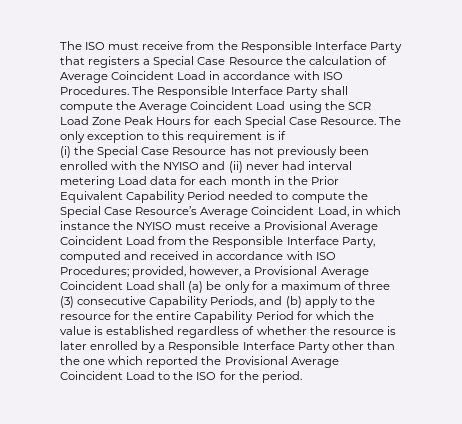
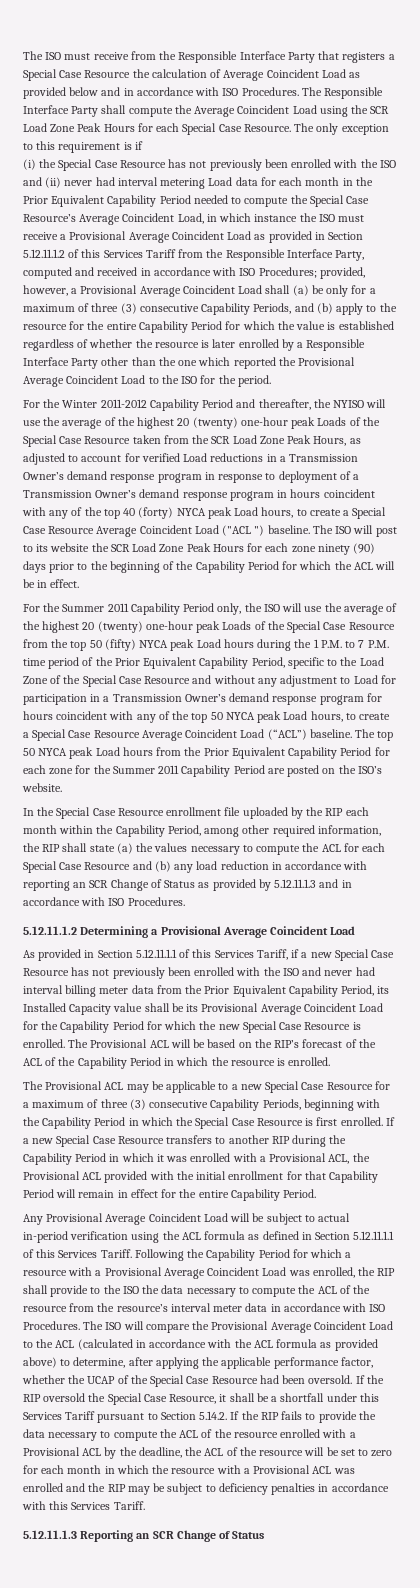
(207, 75) none -> [349,72,361,78] [23,87,121,99] as provided below and
[163,162,200,170] NYISO -> [379,160,396,168] ISO
[136,222,173,230] NYISO -> [318,214,335,222] ISO
(156, 240) none -> [254,231,364,243] [23,249,176,258] as provided in Section 5.12.11.1.2 of this Services Tariff
(302, 377) none -> [23,399,387,411] [23,417,380,429] [23,435,361,447] [23,453,359,465] [23,471,360,483] [23,489,375,501] [22,507,387,519] [23,525,397,537] [23,543,376,555] [23,561,396,573] [23,579,80,588] [23,603,398,615] [23,621,395,633] [23,639,389,651] [23,657,384,669] [23,675,396,687] [23,693,382,705] [23,711,391,723] [23,729,394,741] [23,747,390,759] [23,765,382,777] [22,783,62,792] [23,807,369,819] [23,825,381,837] [23,843,386,855] [23,861,368,873] [23,879,352,891] [23,897,185,906] [23,926,356,938] [23,949,395,961] [23,967,375,979] [23,985,390,997] [23,1003,384,1015] [23,1021,361,1033] [23,1039,376,1048] [23,1057,331,1069] [23,1081,390,1093] [23,1099,381,1111] [23,1117,395,1129] [23,1135,347,1147] [23,1153,370,1165] [23,1171,379,1183] [23,1189,317,1201] [23,1213,351,1225] [23,1231,395,1243] [23,1249,352,1261] [23,1267,396,1279] [23,1285,371,1297] [23,1303,386,1312] [23,1321,394,1333] [23,1339,378,1351] [23,1357,373,1369] [22,1375,384,1387] [23,1393,379,1405] [23,1411,376,1423] [23,1429,356,1441] [23,1447,393,1459] [23,1465,355,1474] [23,1483,389,1495] [22,1501,145,1510] [23,1530,265,1542] // For the Winter 2011-2012 Capability Period and thereafter, the NYISO will use the average of the highest 20 (twenty) one-hour peak Loads of the Special Case Resource taken from the SCR Load Zone Peak Hours, as adjusted to account for verified Load reductions in a Transmission Owner’s demand response program in response to deployment of a Transmission Owner’s demand response program in hours coincident with any of the top 40 (forty) NYCA peak Load hours, to create a Special Case Resource Average Coincident Load ("ACL ") baseline. The ISO will post to its website the SCR Load Zone Peak Hours for each zone ninety (90) days prior to the beginning of the Capability Period for which the ACL will be in effect. // For the Summer 2011 Capability Period only, the ISO will use the average of the highest 20 (twenty) one-hour peak Loads of the Special Case Resource from the top 50 (fifty) NYCA peak Load hours during the 1 P.M. to 7 P.M. time period of the Prior Equivalent Capability Period, specific to the Load Zone of the Special Case Resource and without any adjustment to Load for participation in a Transmission Owner’s demand response program for hours coincident with any of the top 50 NYCA peak Load hours, to create a Special Case Resource Average Coincident Load (“ACL”) baseline. The top 50 NYCA peak Load hours from the Prior Equivalent Capability Period for each zone for the Summer 2011 Capability Period are posted on the ISO’s website. // In the Special Case Resource enrollment file uploaded by the RIP each month within the Capability Period, among other required information, the RIP shall state (a) the values necessary to compute the ACL for each Special Case Resource and (b) any load reduction in accordance with reporting an SCR Change of Status as provided by 5.12.11.1.3 and in accordance with ISO Procedures. // 5.12.11.1.2 Determining a Provisional Average Coincident Load // As provided in Section 5.12.11.1.1 of this Services Tariff, if a new Special Case Resource has not previously been enrolled with the ISO and never had interval billing meter data from the Prior Equivalent Capability Period, its Installed Capacity value shall be its Provisional Average Coincident Load for the Capability Period for which the new Special Case Resource is enrolled. The Provisional ACL will be based on the RIP’s forecast of the ACL of the Capability Period in which the resource is enrolled. // The Provisional ACL may be applicable to a new Special Case Resource for a maximum of three (3) consecutive Capability Periods, beginning with the Capability Period in which the Special Case Resource is first enrolled. If a new Special Case Resource transfers to another RIP during the Capability Period in which it was enrolled with a Provisional ACL, the Provisional ACL provided with the initial enrollment for that Capability Period will remain in effect for the entire Capability Period. // Any Provisional Average Coincident Load will be subject to actual in-period verification using the ACL formula as defined in Section 5.12.11.1.1 of this Services Tariff. Following the Capability Period for which a resource with a Provisional Average Coincident Load was enrolled, the RIP shall provide to the ISO the data necessary to compute the ACL of the resource from the resource’s interval meter data in accordance with ISO Procedures. The ISO will compare the Provisional Average Coincident Load to the ACL (calculated in accordance with the ACL formula as provided above) to determine, after applying the applicable performance factor, whether the UCAP of the Special Case Resource had been oversold. If the RIP oversold the Special Case Resource, it shall be a shortfall under this Services Tariff pursuant to Section 5.14.2. If the RIP fails to provide the data necessary to compute the ACL of the resource enrolled with a Provisional ACL by the deadline, the ACL of the resource will be set to zero for each month in which the resource with a Provisional ACL was enrolled and the RIP may be subject to deficiency penalties in accordance with this Services Tariff. // 5.12.11.1.3 Reporting an SCR Change of Status

